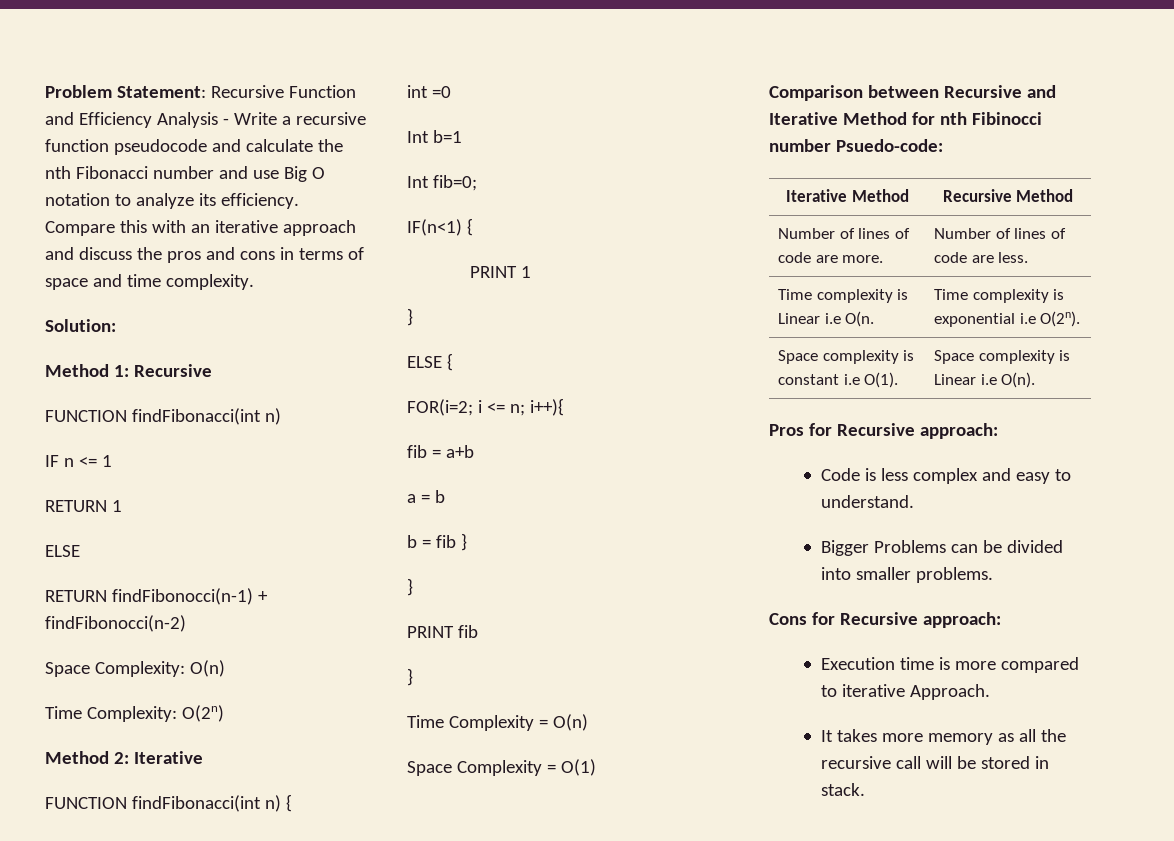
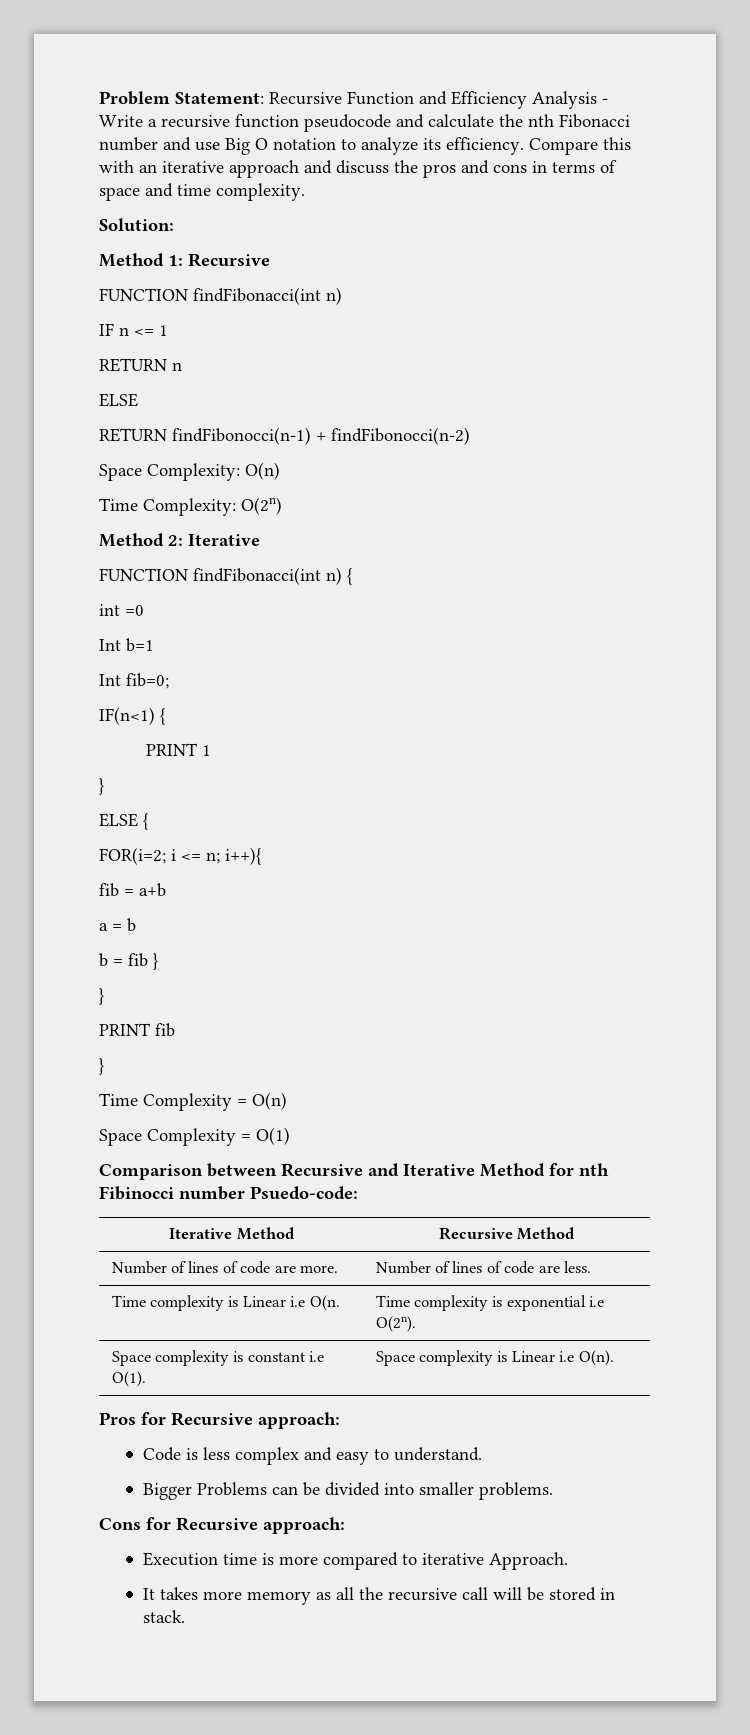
[111,500,122,512] 1 -> [172,362,182,371] n

